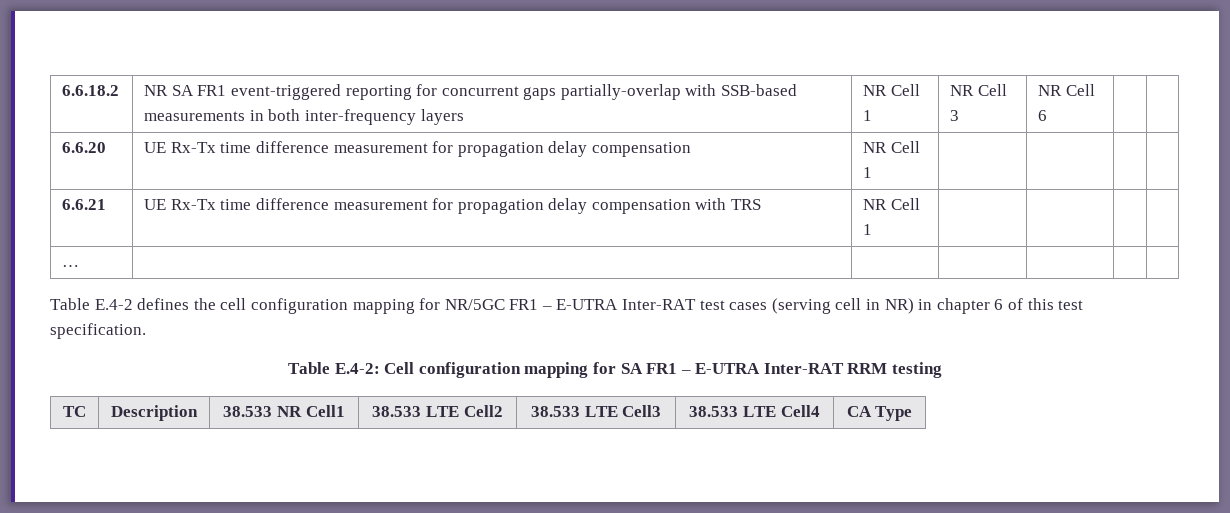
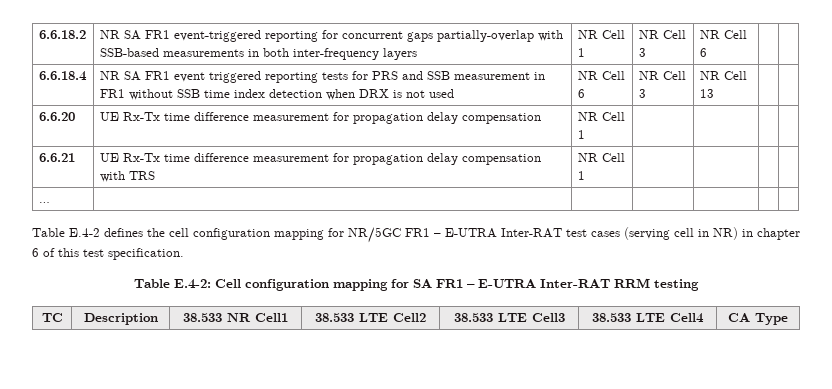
(1048, 115) none -> [38,71,87,81] [99,71,545,83] [99,89,454,100] [577,71,625,80] [577,89,585,98] [638,71,686,80] [638,89,646,98] [699,71,747,80] [699,89,714,98] // 6.6.18.4 | NR SA FR1 event triggered reporting tests for PRS and SSB measurement in FR1 without SSB time index detection when DRX is not used | NR Cell 6 | NR Cell 3 | NR Cell 13 | |

